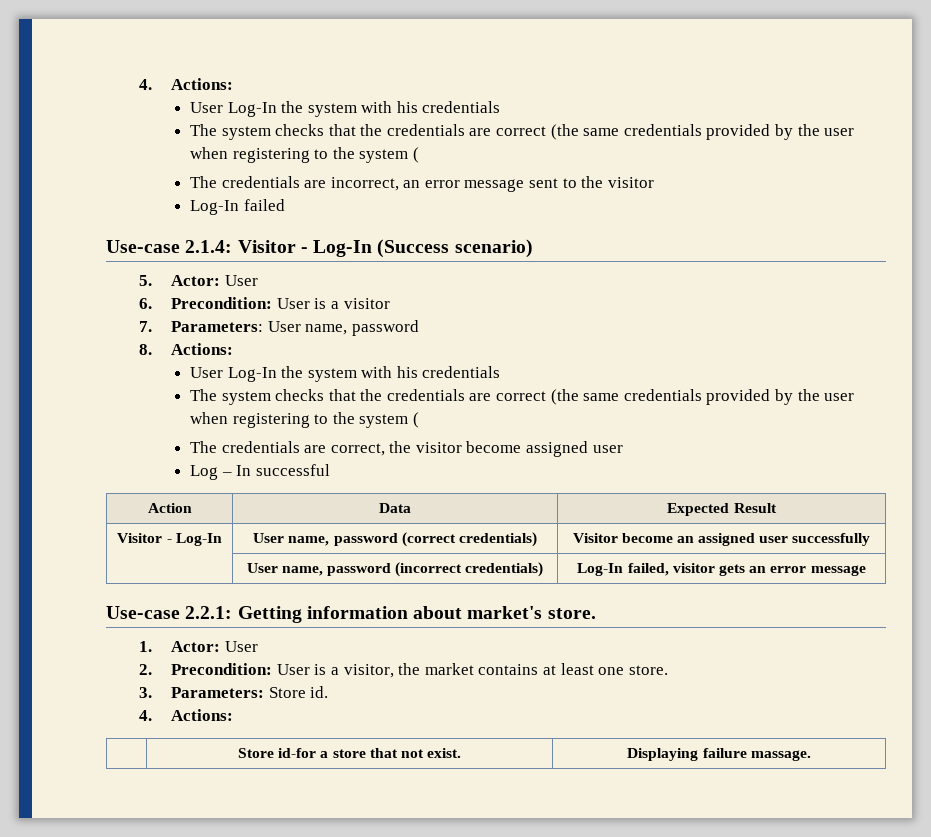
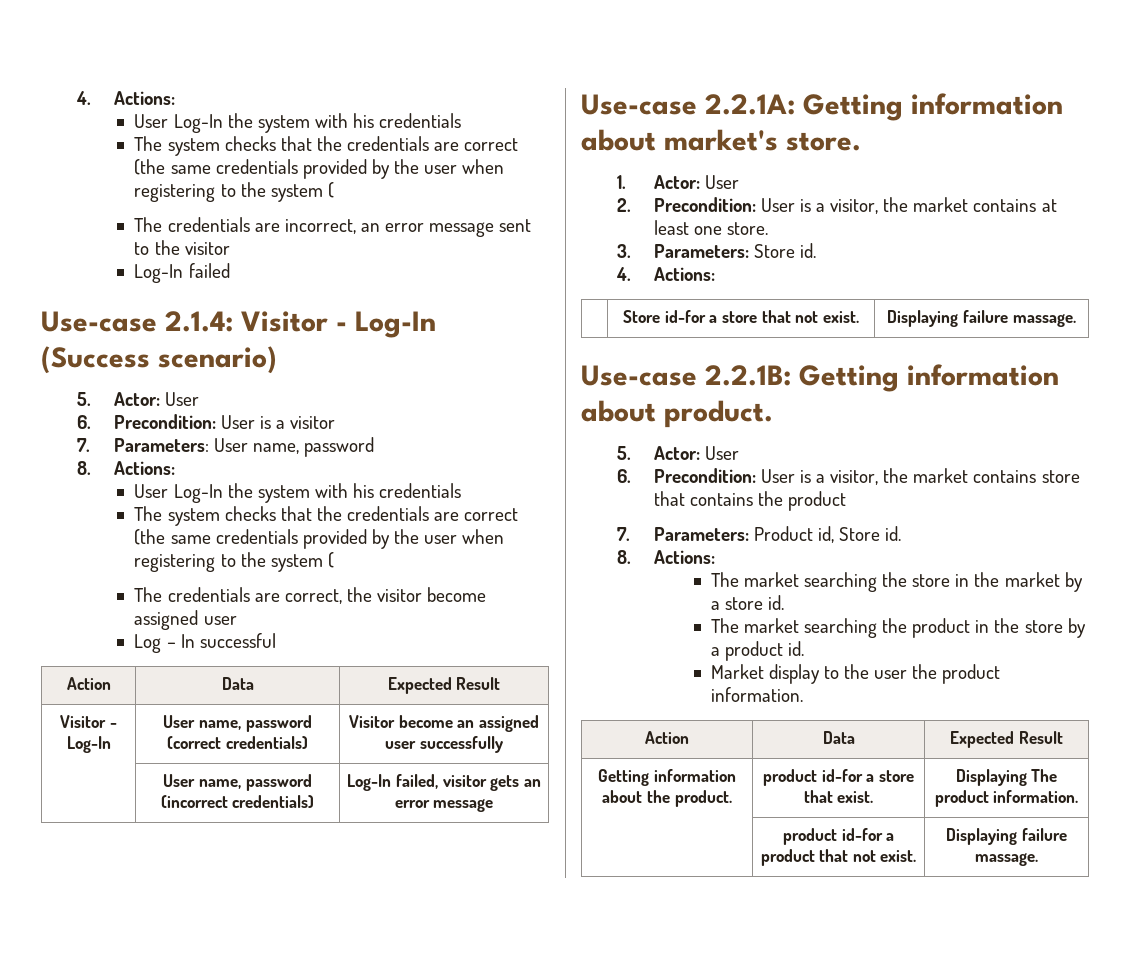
[185,606,233,619] 2.2.1: -> [705,94,795,115] 2.2.1A:
(811, 755) none -> [581,364,1059,392] [581,400,773,428] [617,446,739,460] [617,468,1080,485] [653,491,846,511] [617,526,902,543] [617,550,715,564] [710,572,1083,592] [710,595,784,610] [710,618,1086,638] [710,641,804,661] [710,664,1001,684] [710,687,803,702] [645,731,689,744] [822,731,855,744] [950,731,1063,748] [598,769,736,786] [602,790,732,807] [763,769,914,786] [803,790,874,803] [955,769,1058,786] [934,790,1079,807] [782,828,895,845] [760,849,917,866] [946,828,1067,845] [975,853,1038,866] // Use-case 2.2.1B: Getting information about product. // 5. Actor: User // 6. Precondition: User is a visitor, the market contains store that contains the product // 7. Parameters: Product id, Store id. // 8. Actions: // The market searching the store in the market by a store id. // The market searching the product in the store by a product id. // Market display to the user the product information. // Action | Data | Expected Result // Getting information about the product. | product id-for a store that exist. | Displaying The product information. // | product id-for a product that not exist. | Displaying failure massage.

